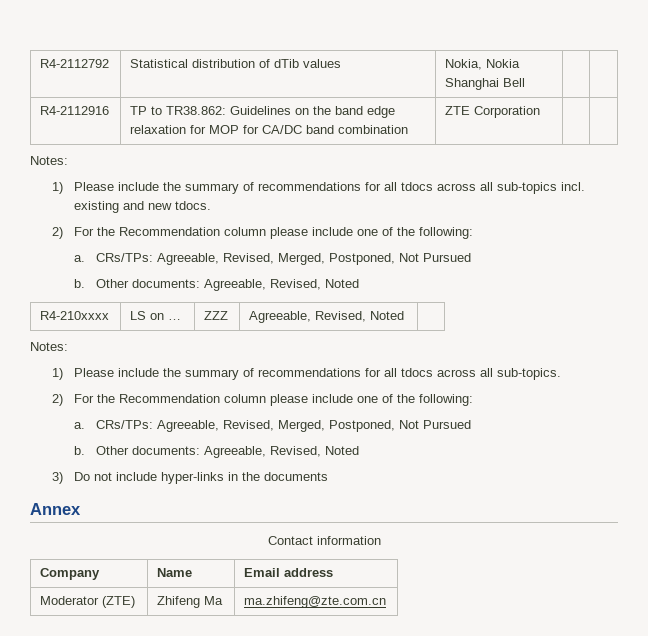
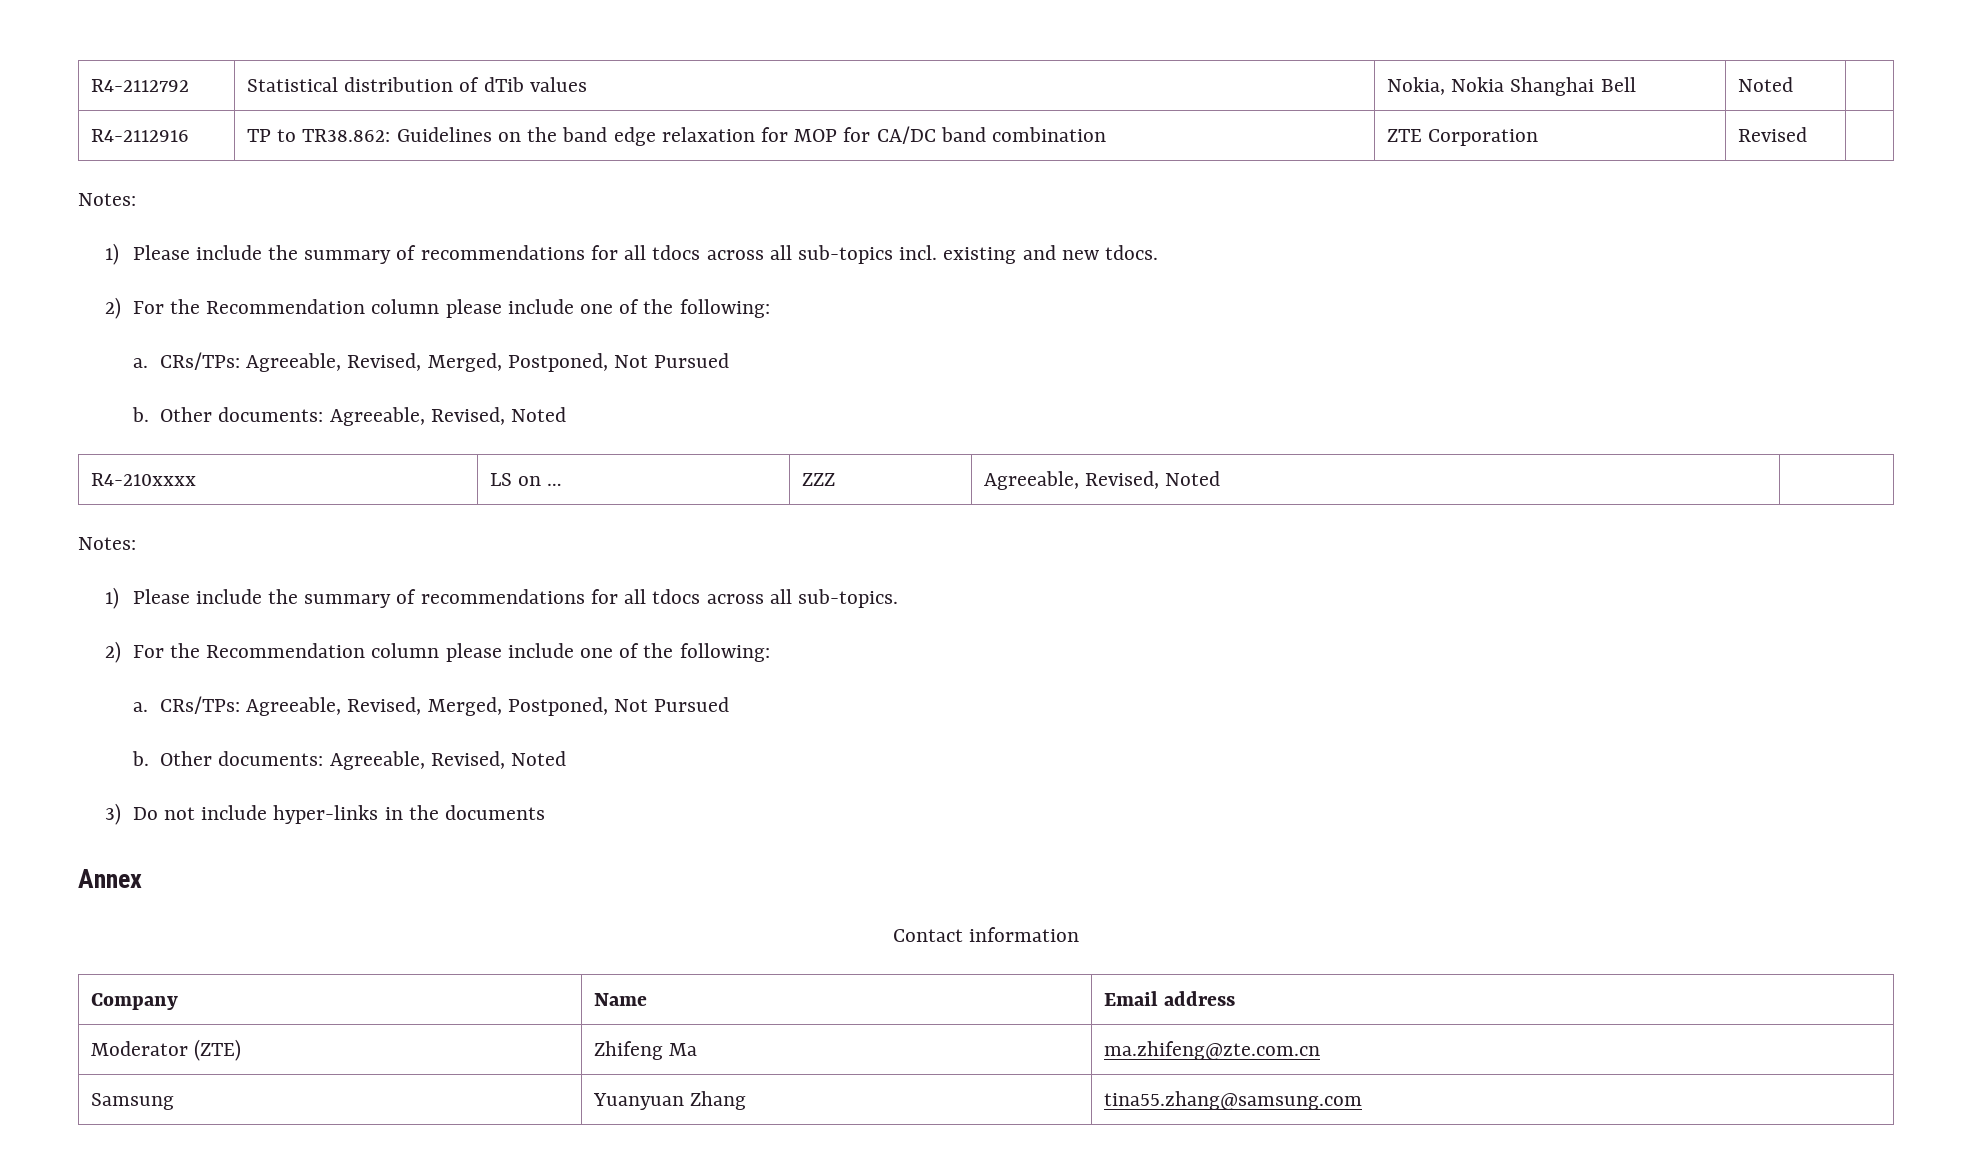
(526, 82) none -> [1738,77,1794,92] Noted
(541, 112) none -> [1738,127,1808,142] Revised
(387, 602) none -> [91,1093,175,1110] [593,1091,747,1110] [1104,1091,1363,1110] // Samsung | Yuanyuan Zhang | tina55.zhang@samsung.com

